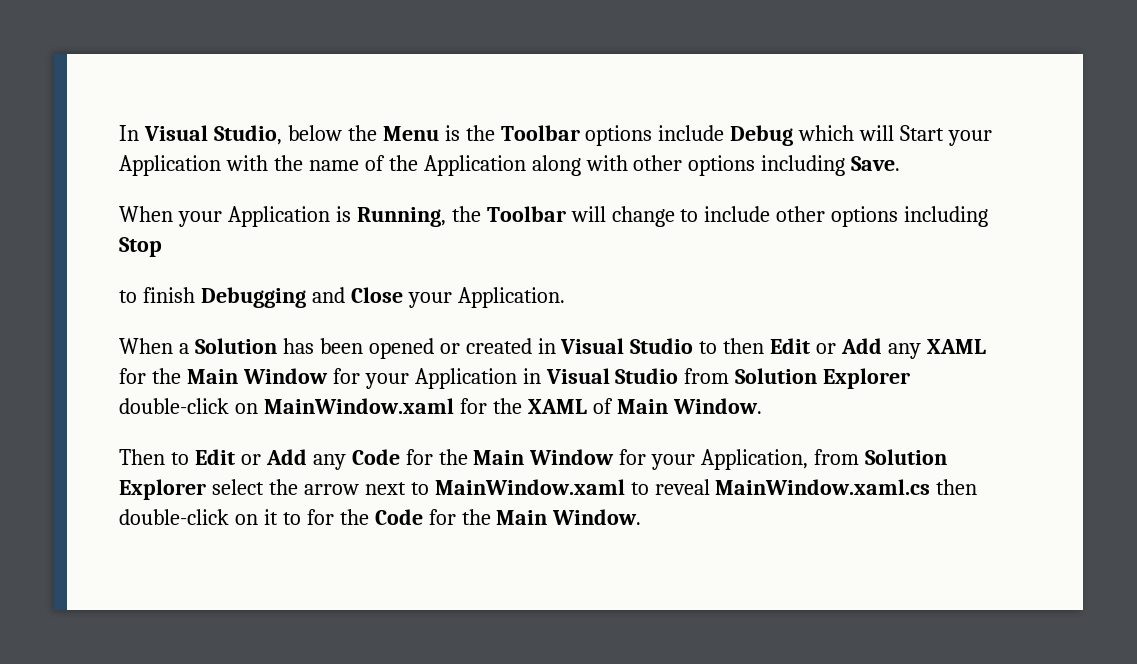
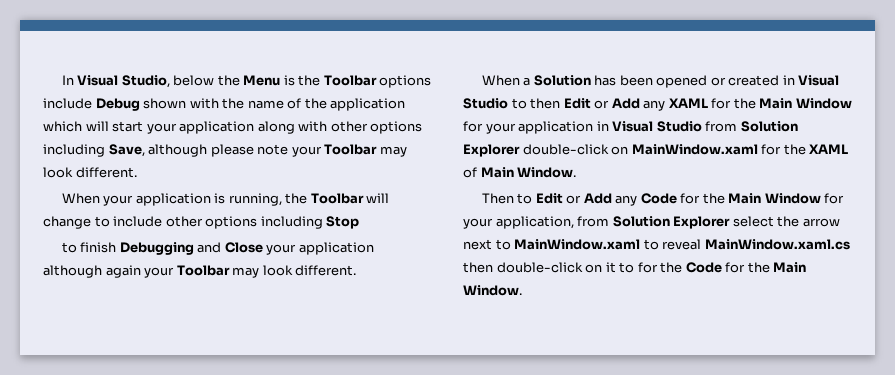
[798,125,993,146] [119,155,221,176] which will Start your Application -> [143,98,187,109] shown
[423,155,526,176] Application -> [330,98,406,111] [43,121,255,134] application which will start your application
[851,156,901,171] Save. -> [108,144,407,157] [43,167,137,178] Save, although please note your Toolbar may look different.
[227,206,446,227] Application is Running, -> [135,193,282,206] application is running,
[457,287,565,308] Application. -> [298,242,374,255] [43,265,357,278] application although again your Toolbar may look different.
[414,368,517,389] Application -> [518,121,594,134] application
[701,449,809,470] Application, -> [495,216,574,229] application,

